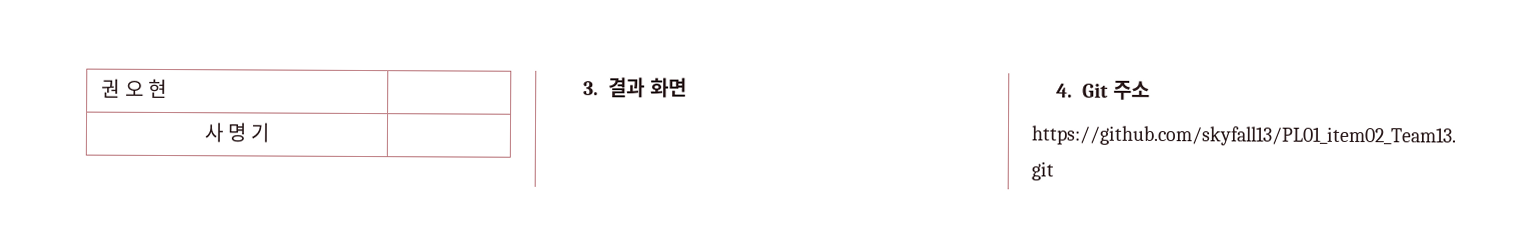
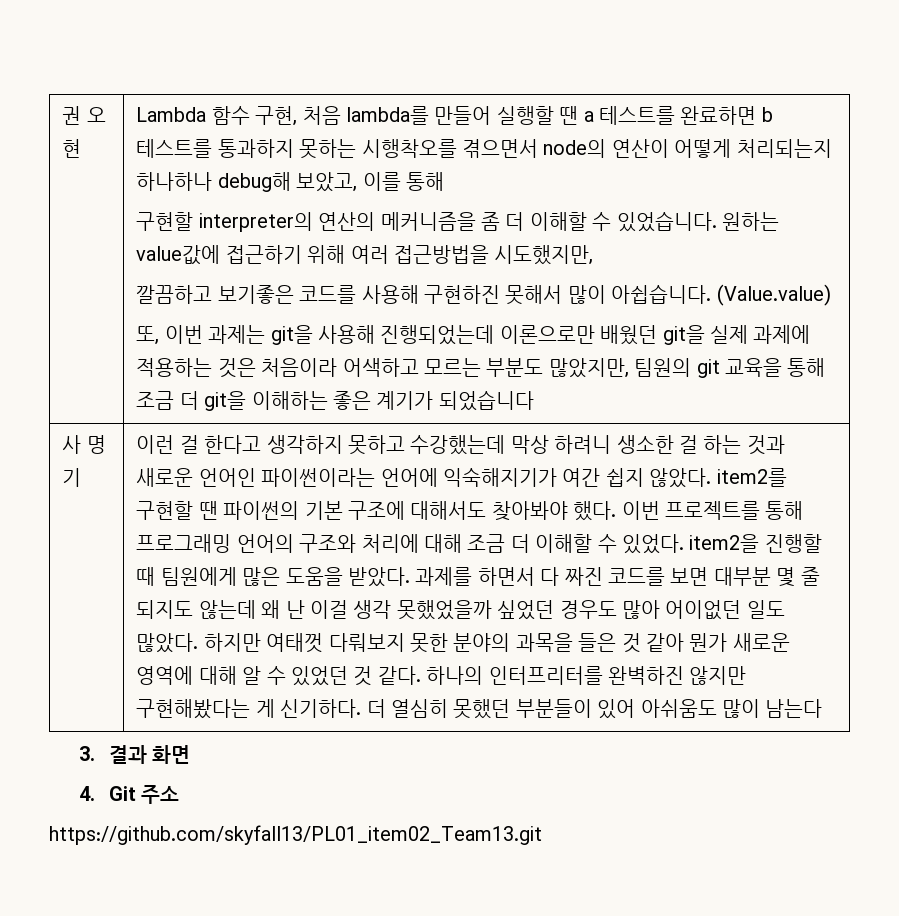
[203,122,271,143] // 사 명 기 | -> [136,106,773,126] [136,139,832,159] [136,172,444,192] [136,211,779,232] [136,245,594,265] [136,284,831,306] [136,325,811,345] [136,358,826,378] [136,390,534,411] [62,435,106,454] [62,468,82,487] [136,435,785,455] [136,467,787,488] [136,501,804,521] [136,534,822,554] [136,567,820,587] [136,600,785,620] [136,633,790,653] [136,666,747,686] [136,699,823,719] Lambda 함수 구현, 처음 lambda를 만들어 실행할 땐 a 테스트를 완료하면 b 테스트를 통과하지 못하는 시행착오를 겪으면서 node의 연산이 어떻게 처리되는지 하나하나 debug해 보았고, 이를 통해 // 구현할 interpreter의 연산의 메커니즘을 좀 더 이해할 수 있었습니다. 원하는 value값에 접근하기 위해 여러 접근방법을 시도했지만, // 깔끔하고 보기좋은 코드를 사용해 구현하진 못해서 많이 아쉽습니다. (Value.value) // 또, 이번 과제는 git을 사용해 진행되었는데 이론으로만 배웠던 git을 실제 과제에 적용하는 것은 처음이라 어색하고 모르는 부분도 많았지만, 팀원의 git 교육을 통해 조금 더 git을 이해하는 좋은 계기가 되었습니다 // 사 명 기 | 이런 걸 한다고 생각하지 못하고 수강했는데 막상 하려니 생소한 걸 하는 것과 새로운 언어인 파이썬이라는 언어에 익숙해지기가 여간 쉽지 않았다. item2를 구현할 땐 파이썬의 기본 구조에 대해서도 찾아봐야 했다. 이번 프로젝트를 통해 프로그래밍 언어의 구조와 처리에 대해 조금 더 이해할 수 있었다. item2을 진행할 때 팀원에게 많은 도움을 받았다. 과제를 하면서 다 짜진 코드를 보면 대부분 몇 줄 되지도 않는데 왜 난 이걸 생각 못했었을까 싶었던 경우도 많아 어이없던 일도 많았다. 하지만 여태껏 다뤄보지 못한 분야의 과목을 들은 것 같아 뭔가 새로운 영역에 대해 알 수 있었던 것 같다. 하나의 인터프리터를 완벽하진 않지만 구현해봤다는 게 신기하다. 더 열심히 못했던 부분들이 있어 아쉬움도 많이 남는다

